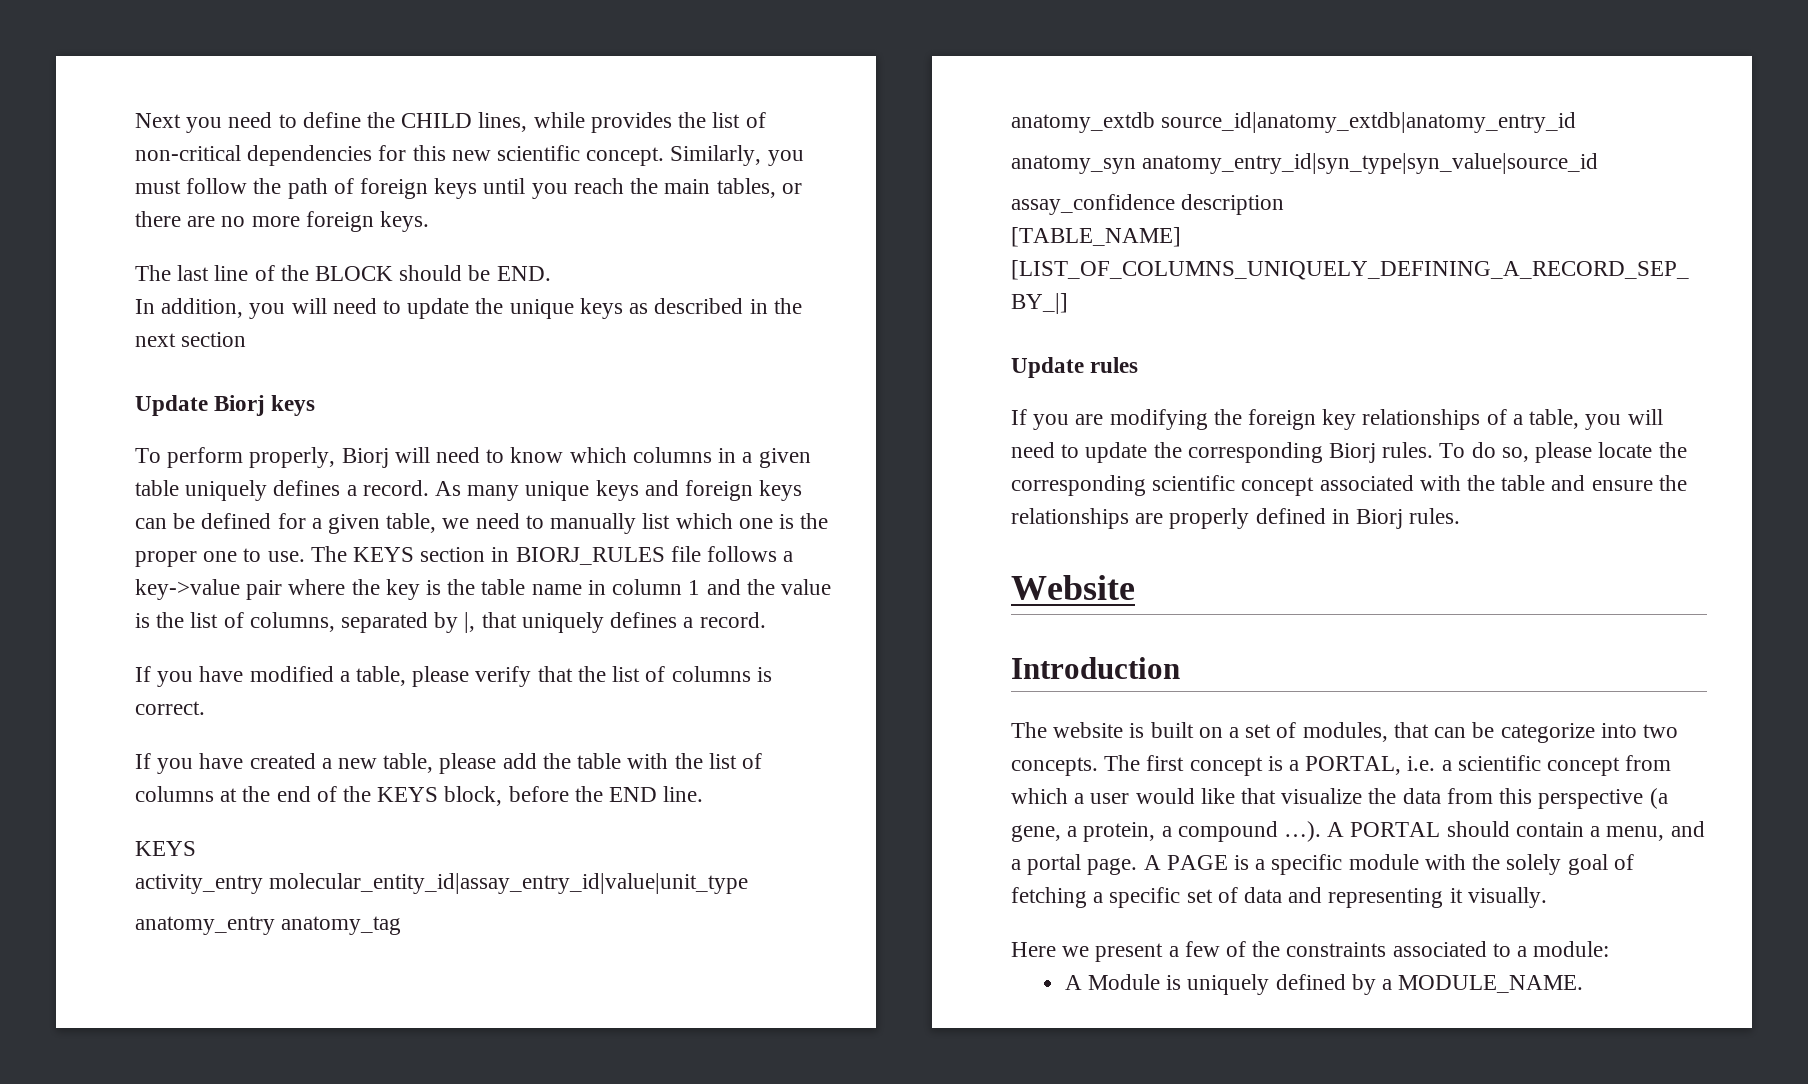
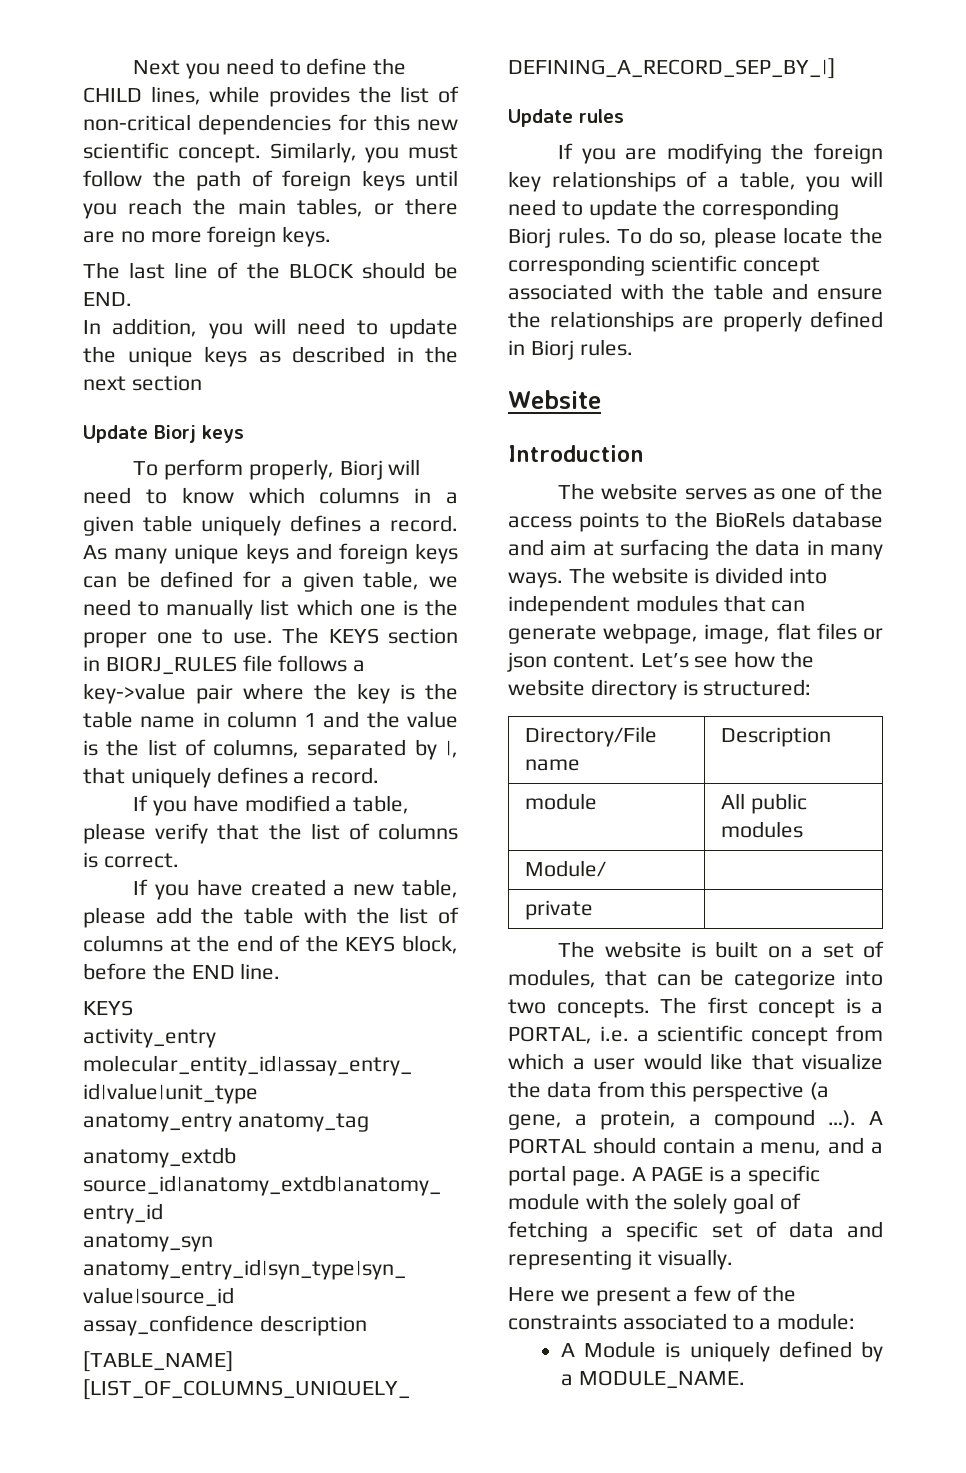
(1180, 668) none -> [558,483,883,500] [508,511,883,532] [508,539,883,560] [508,567,828,588] [508,595,806,616] [508,623,883,644] [507,651,815,672] [508,679,812,700] [525,726,658,747] [525,759,581,771] [721,727,832,747] [525,793,598,810] [721,793,807,814] [721,821,804,838] [525,860,607,877] [525,900,594,920] // The website serves as one of the access points to the BioRels database and aim at surfacing the data in many ways. The website is divided into independent modules that can generate webpage, image, flat files or json content. Let’s see how the website directory is structured: // Directory/File name | Description // module | All public modules // Module/ | // private |

